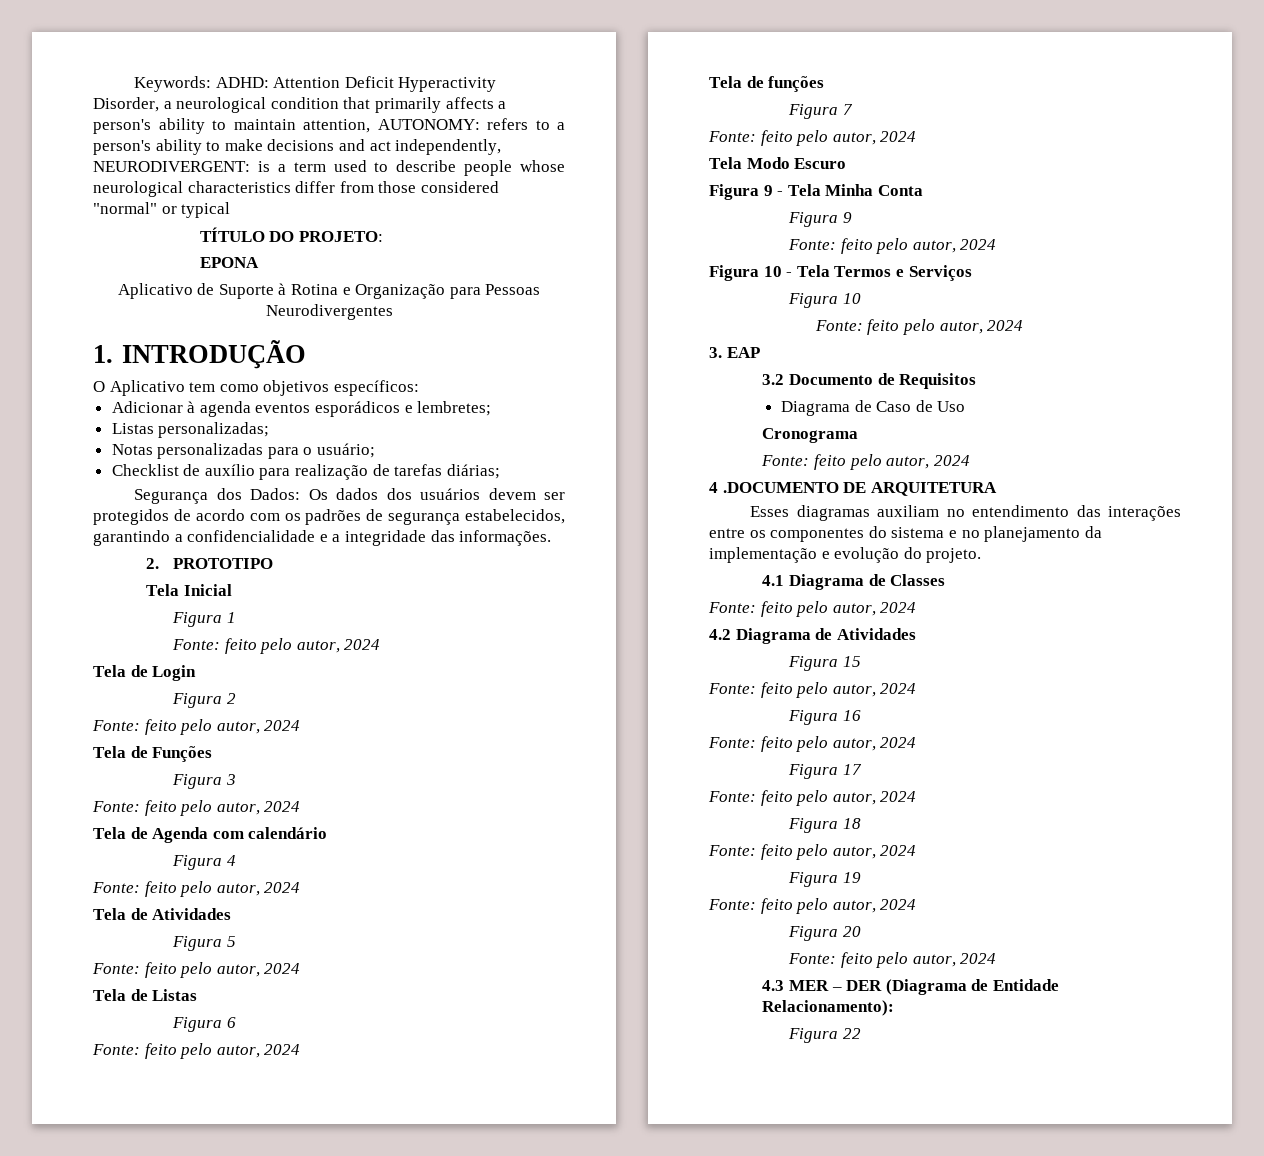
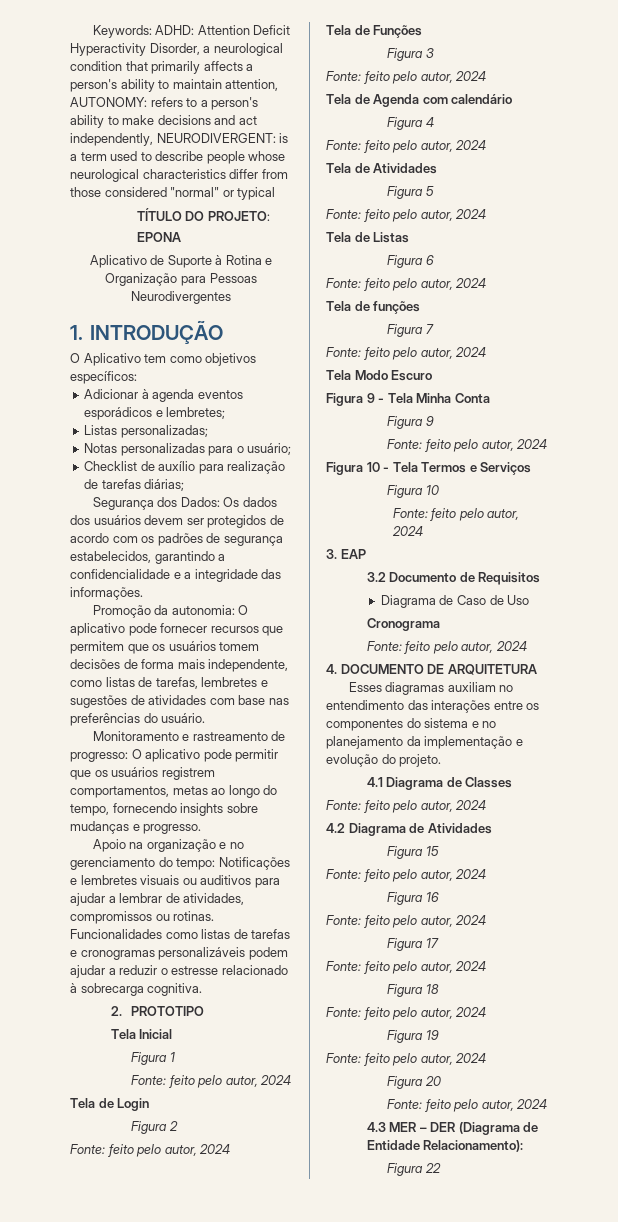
(552, 538) none -> [92,605,249,618] [70,623,284,636] [70,641,260,654] [70,659,289,672] [70,677,268,689] [70,695,289,708] [70,713,206,726] [92,731,286,741] [70,749,279,762] [70,767,215,780] [70,785,278,798] [70,803,258,816] [70,821,202,834] [92,839,244,852] [70,857,290,870] [70,875,280,888] [70,893,245,906] [70,911,215,924] [70,929,291,939] [70,947,288,960] [70,965,288,978] [70,983,203,996] // Promoção da autonomia: O aplicativo pode fornecer recursos que permitem que os usuários tomem decisões de forma mais independente, como listas de tarefas, lembretes e sugestões de atividades com base nas preferências do usuário. // Monitoramento e rastreamento de progresso: O aplicativo pode permitir que os usuários registrem comportamentos, metas ao longo do tempo, fornecendo insights sobre mudanças e progresso. // Apoio na organização e no gerenciamento do tempo: Notificações e lembretes visuais ou auditivos para ajudar a lembrar de atividades, compromissos ou rotinas. Funcionalidades como listas de tarefas e cronogramas personalizáveis podem ajudar a reduzir o estresse relacionado à sobrecarga cognitiva.
[709,482,839,493] 4 .DOCUMENTO -> [326,664,424,674] 4. DOCUMENTO

